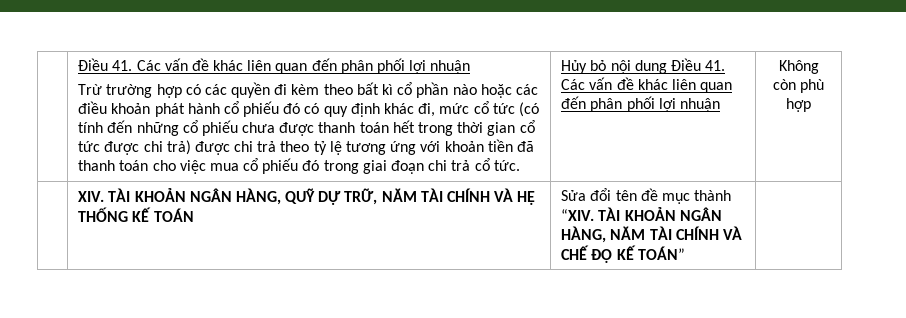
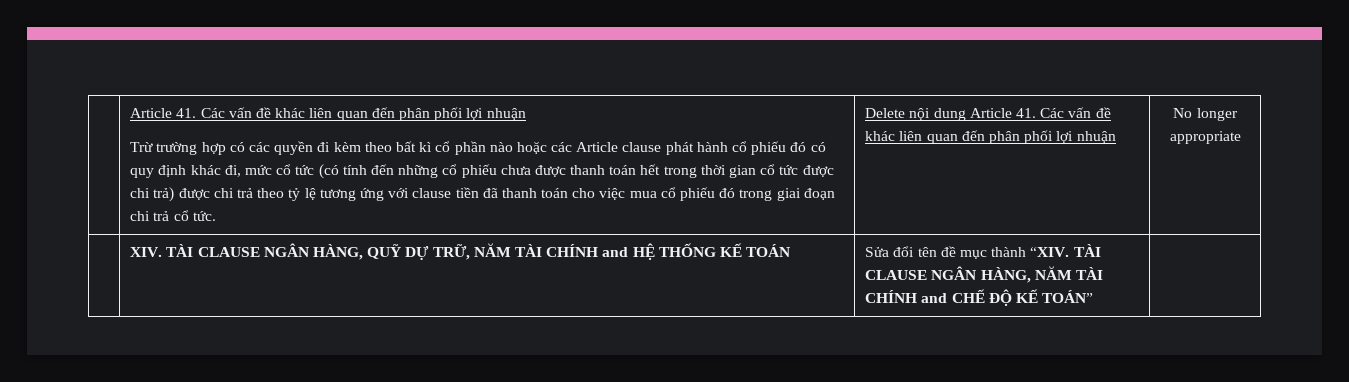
[78,58,109,71] | Điều -> [130,108,173,118] | Article
[78,101,151,114] điều khoản -> [576,142,662,152] Article clause
[444,141,484,152] khoản -> [412,188,452,198] clause
[561,60,607,74] Hủy bỏ -> [865,108,906,118] Delete
[670,58,701,71] Điều -> [969,108,1012,118] Article
[778,60,819,74] [772,79,825,93] [786,98,811,112] Không còn phù hợp -> [1173,108,1238,121] [1169,131,1241,144] No longer appropriate
[134,188,186,202] KHOẢN -> [197,247,260,257] CLAUSE
[494,188,514,202] VÀ -> [602,247,629,257] and
[624,207,676,221] KHOẢN -> [865,270,928,280] CLAUSE
[722,226,742,240] VÀ -> [921,293,948,303] and

